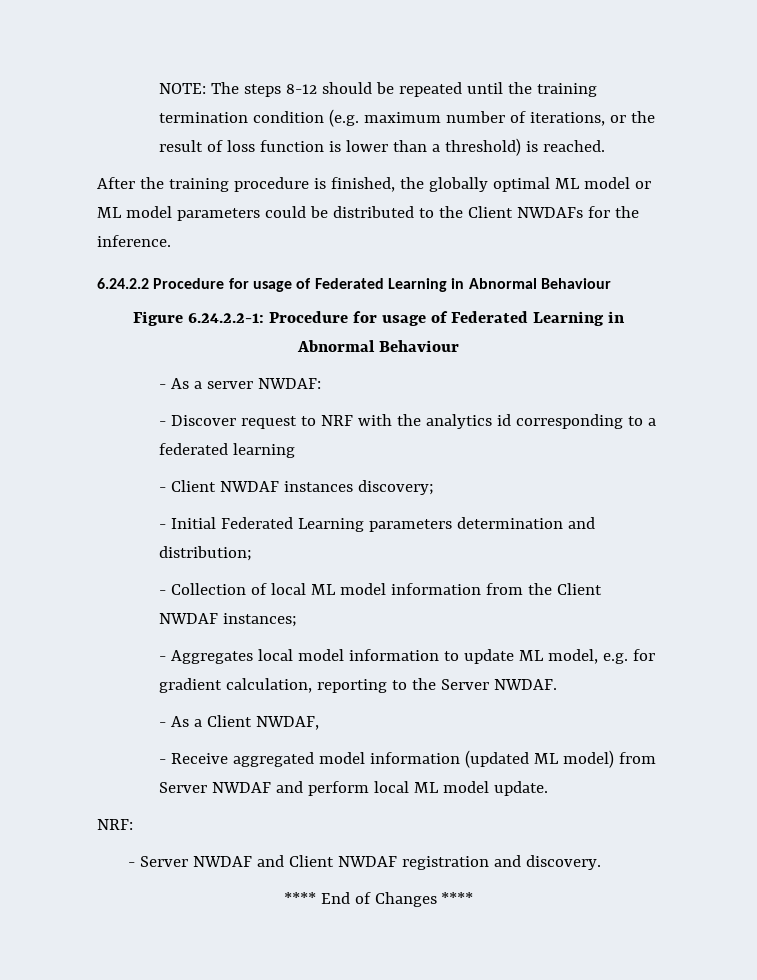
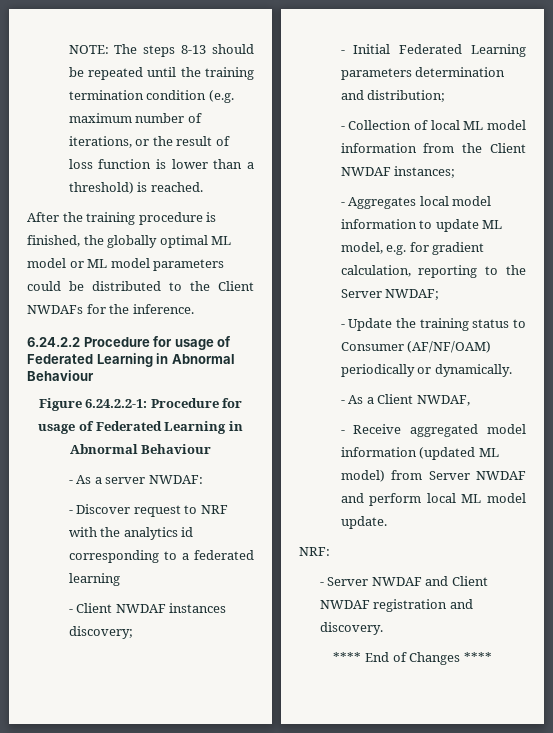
[285,84,317,94] 8-12 -> [181,45,207,54] 8-13
[493,679,557,690] NWDAF. -> [385,289,440,300] [340,318,526,331] [340,341,492,353] [340,364,512,377] NWDAF; // - Update the training status to Consumer (AF/NF/OAM) periodically or dynamically.

